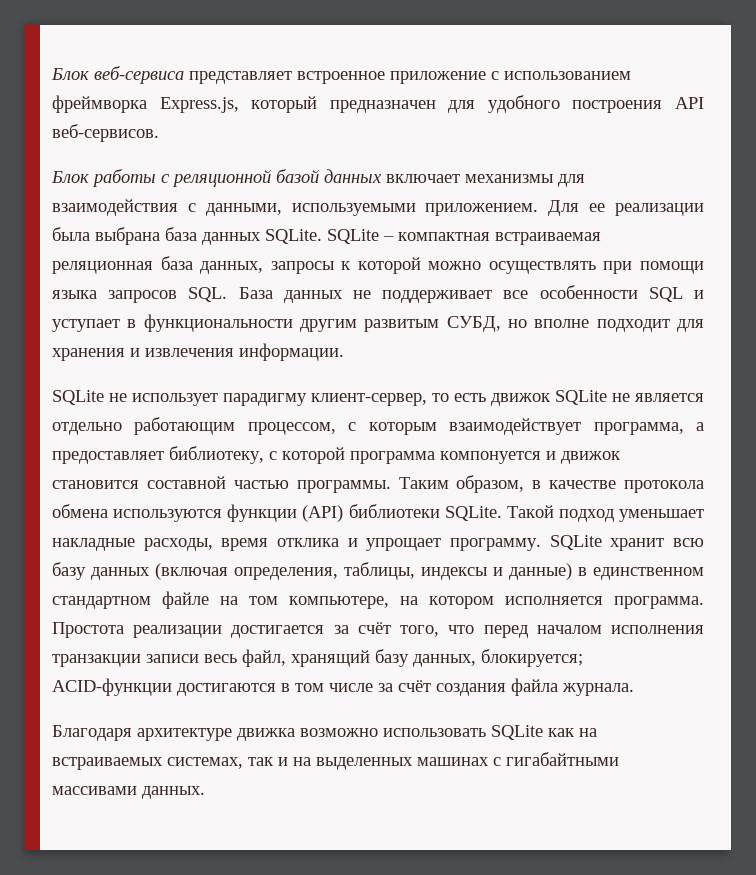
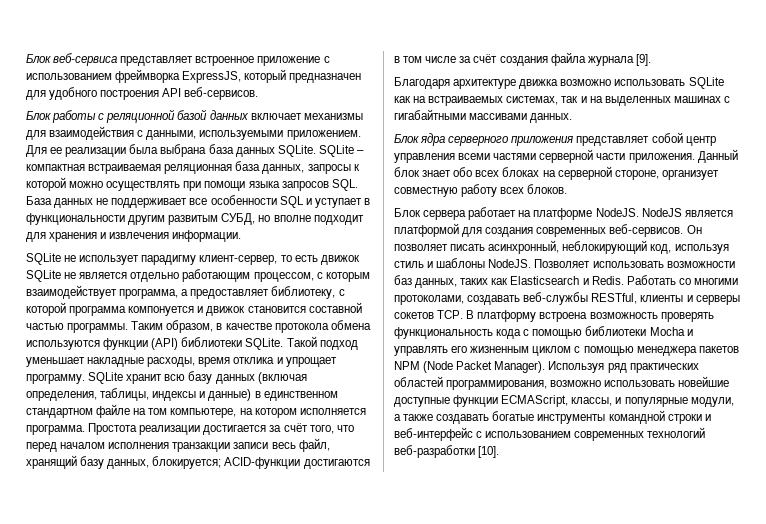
[159,97,239,113] Express.js, -> [182,71,242,83] ExpressJS,
[562,683,634,696] журнала. -> [587,54,651,66] журнала [9].
(205, 792) none -> [394,132,716,146] [394,149,738,163] [394,166,719,180] [394,184,568,197] [394,207,733,220] [394,223,702,237] [394,240,729,254] [394,258,735,268] [394,275,738,288] [394,292,740,305] [394,310,714,322] [394,326,693,339] [394,346,739,356] [394,361,699,373] [394,376,730,390] [394,395,734,407] [394,410,711,424] [394,427,706,441] [394,445,500,458] // Блок ядра серверного приложения представляет собой центр управления всеми частями серверной части приложения. Данный блок знает обо всех блоках на серверной стороне, организует совместную работу всех блоков. // Блок сервера работает на платформе NodeJS. NodeJS является платформой для создания современных веб-сервисов. Он позволяет писать асинхронный, неблокирующий код, используя стиль и шаблоны NodeJS. Позволяет использовать возможности баз данных, таких как Elasticsearch и Redis. Работать со многими протоколами, создавать веб-службы RESTful, клиенты и серверы сокетов TCP. В платформу встроена возможность проверять функциональность кода с помощью библиотеки Mocha и управлять его жизненным циклом с помощью менеджера пакетов NPM (Node Packet Manager). Используя ряд практических областей программирования, возможно использовать новейшие доступные функции ECMAScript, классы, и популярные модули, а также создавать богатые инструменты командной строки и веб-интерфейс с использованием современных технологий веб-разработки [10].

